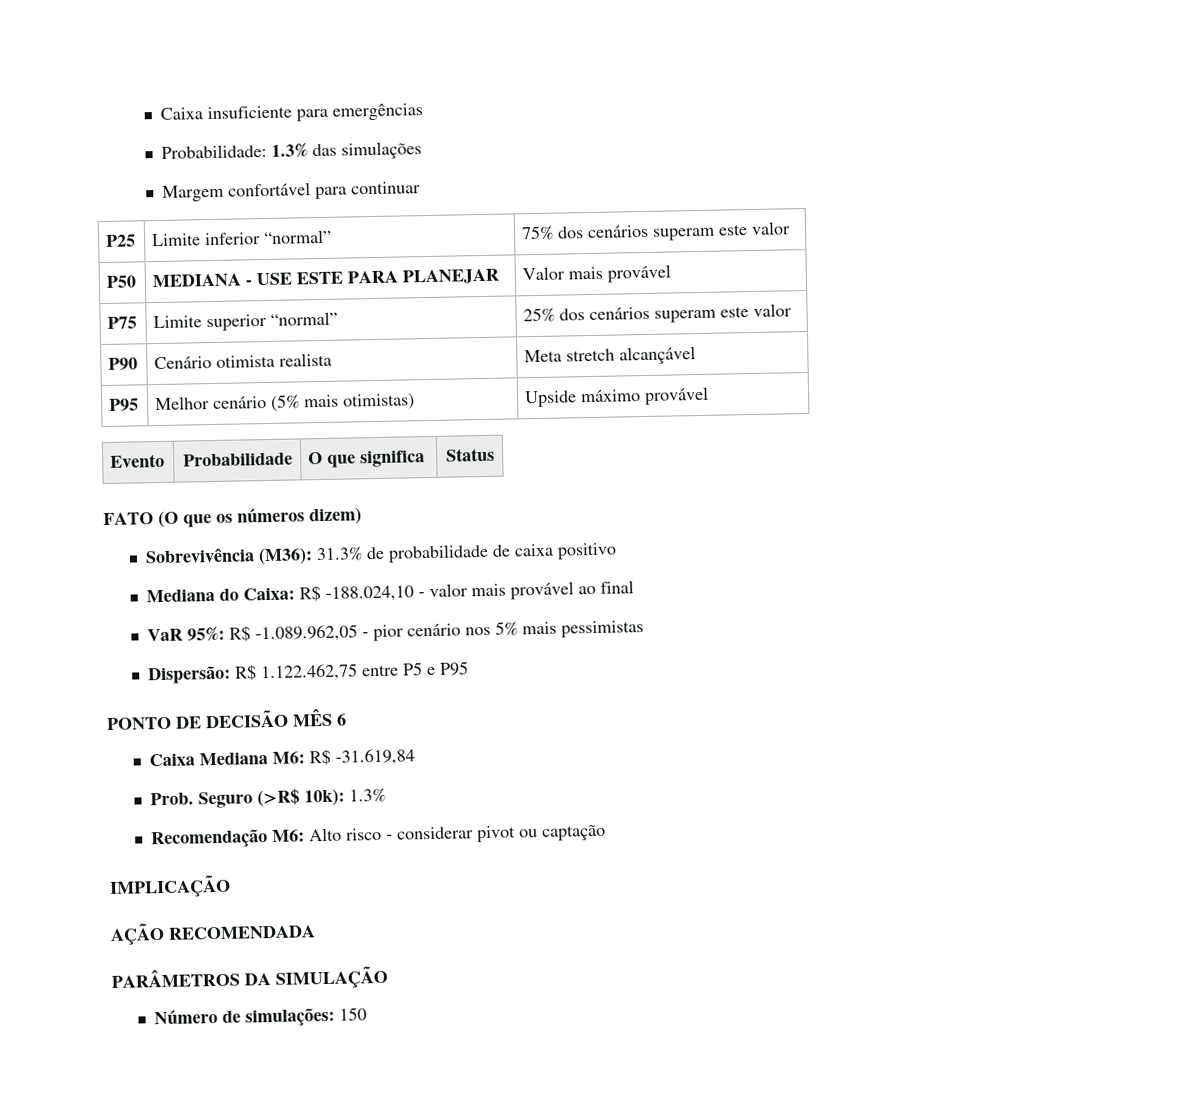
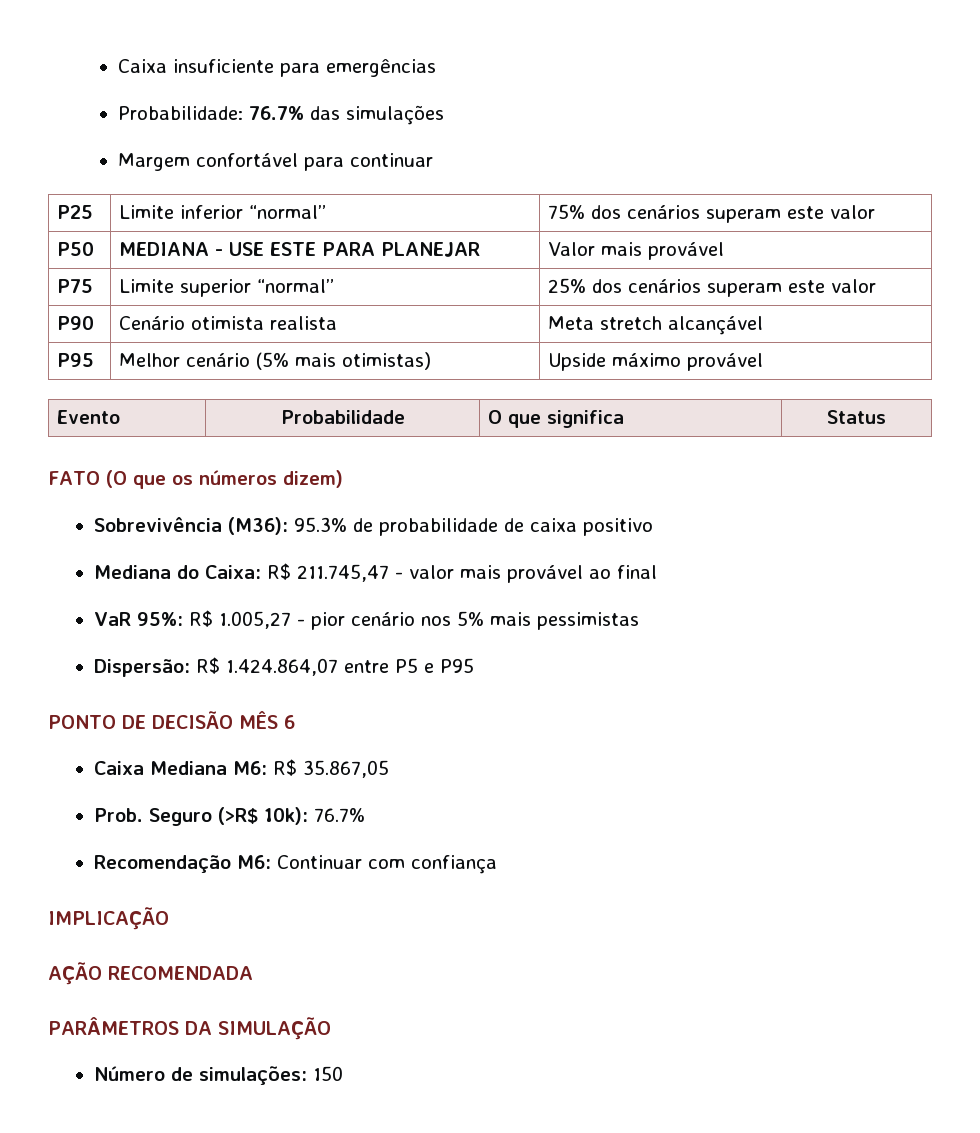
[270,142,308,158] 1.3% -> [249,106,305,120] 76.7%
[316,546,364,562] 31.3% -> [294,517,348,532] 95.3%
[325,585,415,602] -188.024,10 -> [297,564,390,582] 211.745,47
[255,624,359,643] -1.089.962,05 -> [219,611,292,629] 1.005,27
[260,663,359,682] 1.122.462,75 -> [226,658,339,676] 1.424.864,07
[335,748,416,766] -31.619,84 -> [303,760,390,778] 35.867,05
[349,787,387,803] 1.3% -> [314,808,366,822] 76.7%
[309,824,607,843] Alto risco - considerar pivot ou captação -> [277,855,498,874] Continuar com confiança

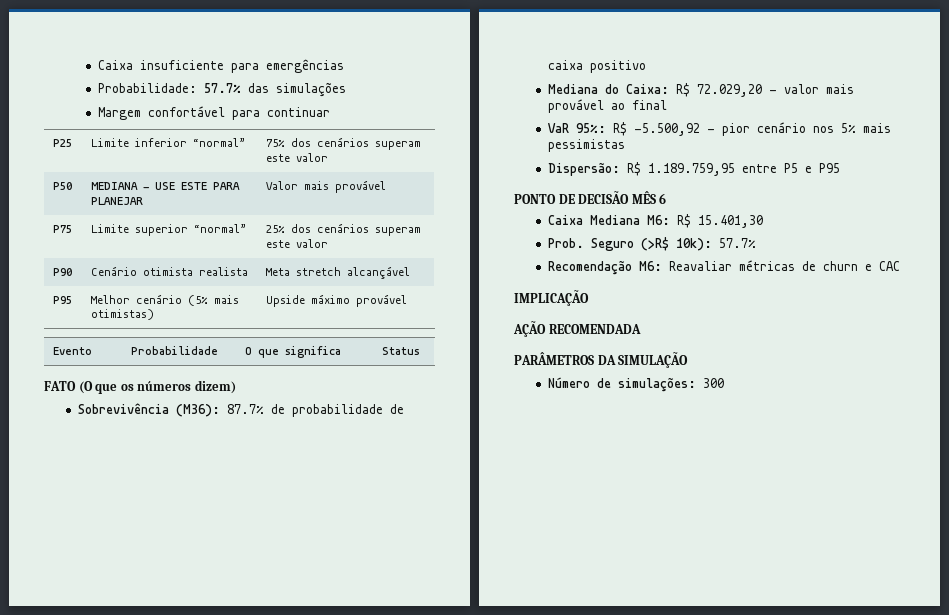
[249,106,305,120] 76.7% -> [204,83,242,93] 57.7%
[294,517,348,532] 95.3% -> [227,404,265,414] 87.7%
[297,564,390,582] 211.745,47 -> [697,84,763,97] 72.029,20
[219,611,292,629] 1.005,27 -> [634,123,701,136] -5.500,92
[226,658,339,676] 1.424.864,07 -> [648,163,736,176] 1.189.759,95
[303,760,390,778] 35.867,05 -> [698,215,764,228] 15.401,30
[314,808,366,822] 76.7% -> [719,238,757,248] 57.7%
[277,855,498,874] Continuar com confiança -> [669,260,901,271] Reavaliar métricas de churn e CAC
[313,1066,344,1081] 150 -> [703,378,725,388] 300

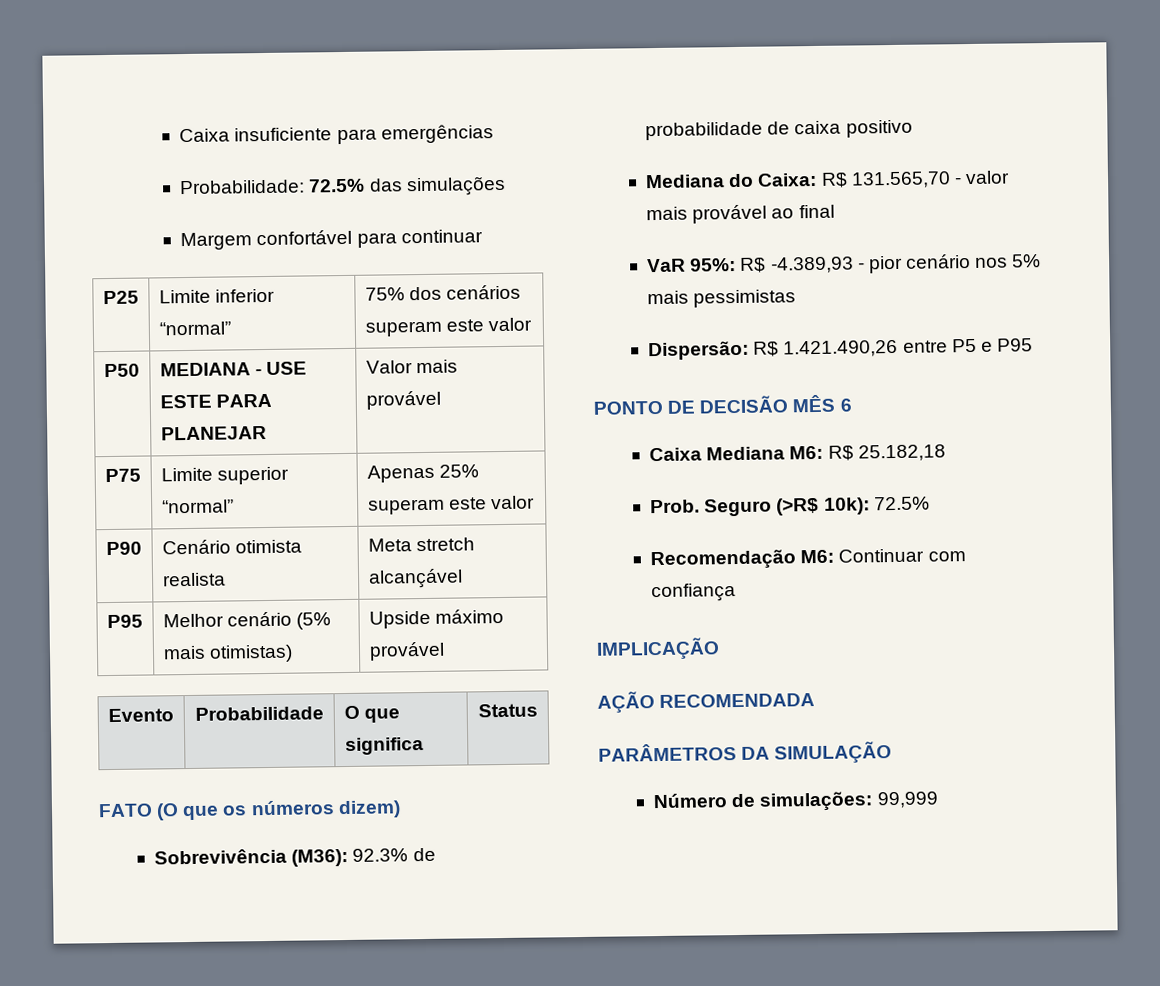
[204,83,242,93] 57.7% -> [308,178,366,193] 72.5%
[266,223,370,233] 25% dos cenários -> [366,464,479,483] Apenas 25%
[227,404,265,414] 87.7% -> [352,848,409,862] 92.3%
[697,84,763,97] 72.029,20 -> [850,171,951,189] 131.565,70
[634,123,701,136] -5.500,92 -> [770,256,854,274] -4.389,93
[648,163,736,176] 1.189.759,95 -> [783,339,899,358] 1.421.490,26
[698,215,764,228] 15.401,30 -> [857,444,946,462] 25.182,18
[719,238,757,248] 57.7% -> [873,496,930,511] 72.5%
[669,260,901,271] Reavaliar métricas de churn e CAC -> [838,548,966,563] [651,583,737,603] Continuar com confiança
[703,378,725,388] 300 -> [876,791,939,809] 99,999

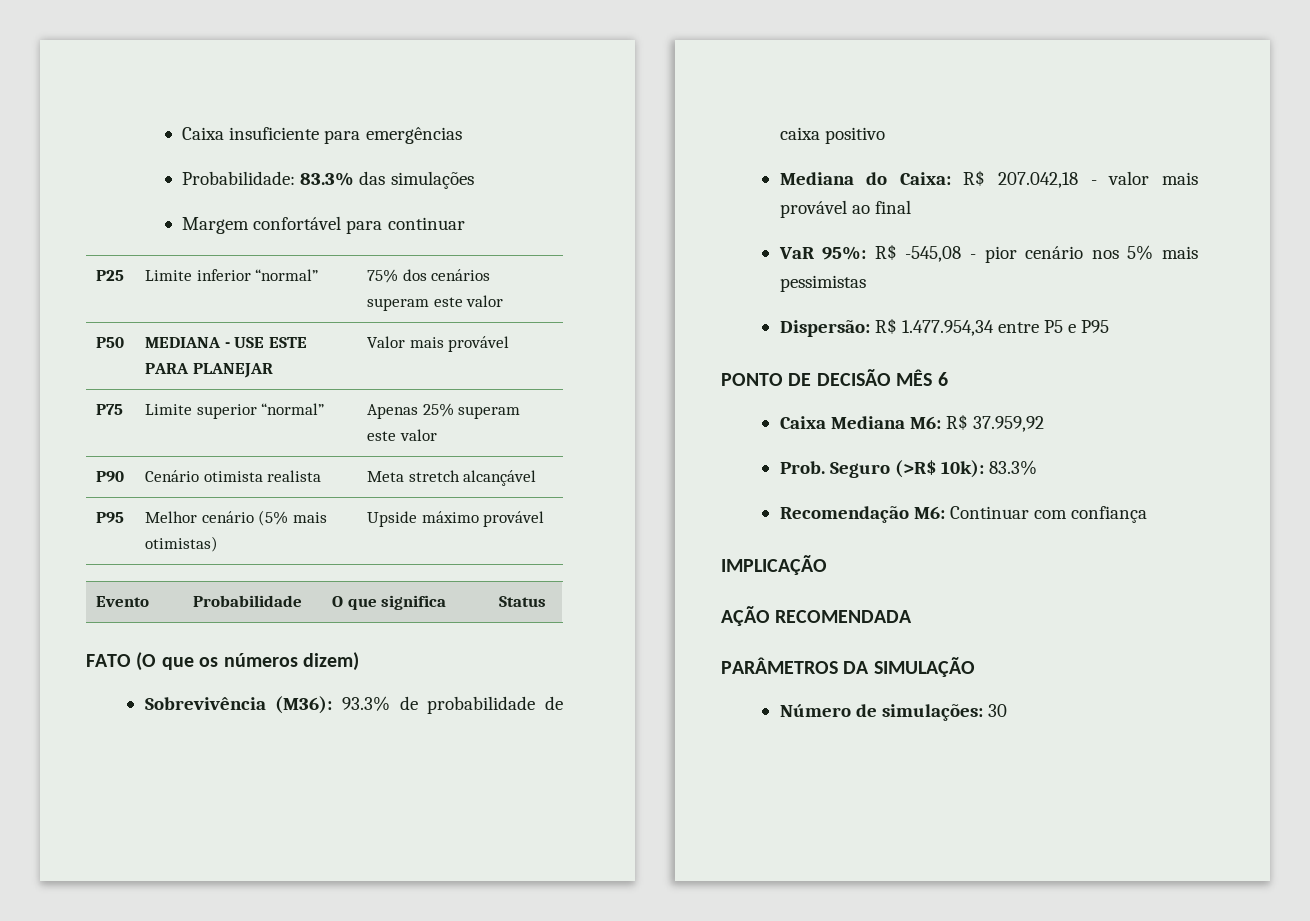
[308,178,366,193] 72.5% -> [300,172,355,186] 83.3%
[352,848,409,862] 92.3% -> [341,696,390,711] 93.3%
[850,171,951,189] 131.565,70 -> [998,172,1079,188] 207.042,18
[770,256,854,274] -4.389,93 -> [905,246,962,262] -545,08
[783,339,899,358] 1.421.490,26 -> [901,320,994,336] 1.477.954,34
[857,444,946,462] 25.182,18 -> [973,416,1045,432] 37.959,92
[873,496,930,511] 72.5% -> [989,460,1038,475] 83.3%
[876,791,939,809] 99,999 -> [987,704,1007,717] 30

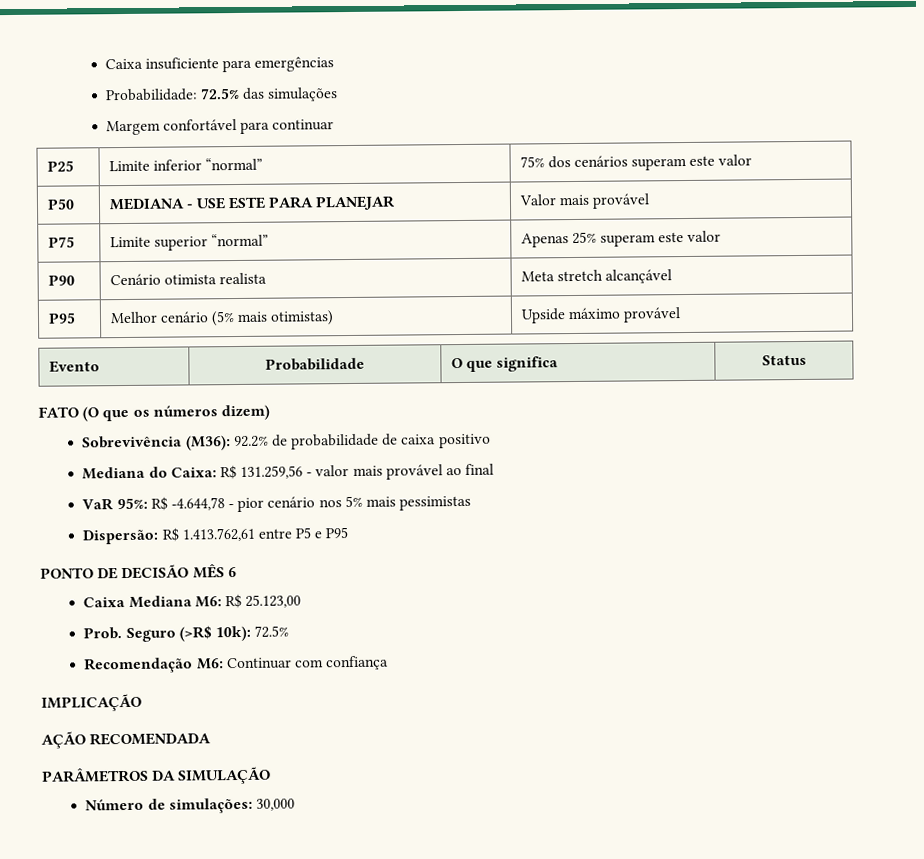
[300,172,355,186] 83.3% -> [199,87,240,100] 72.5%
[341,696,390,711] 93.3% -> [233,435,269,448] 92.2%
[998,172,1079,188] 207.042,18 -> [240,465,304,479] 131.259,56
[905,246,962,262] -545,08 -> [170,497,225,511] -4.644,78
[901,320,994,336] 1.477.954,34 -> [181,527,255,542] 1.413.762,61
[973,416,1045,432] 37.959,92 -> [245,594,302,608] 25.123,00
[989,460,1038,475] 83.3% -> [254,625,290,638] 72.5%
[987,704,1007,717] 30 -> [255,798,295,811] 30,000

